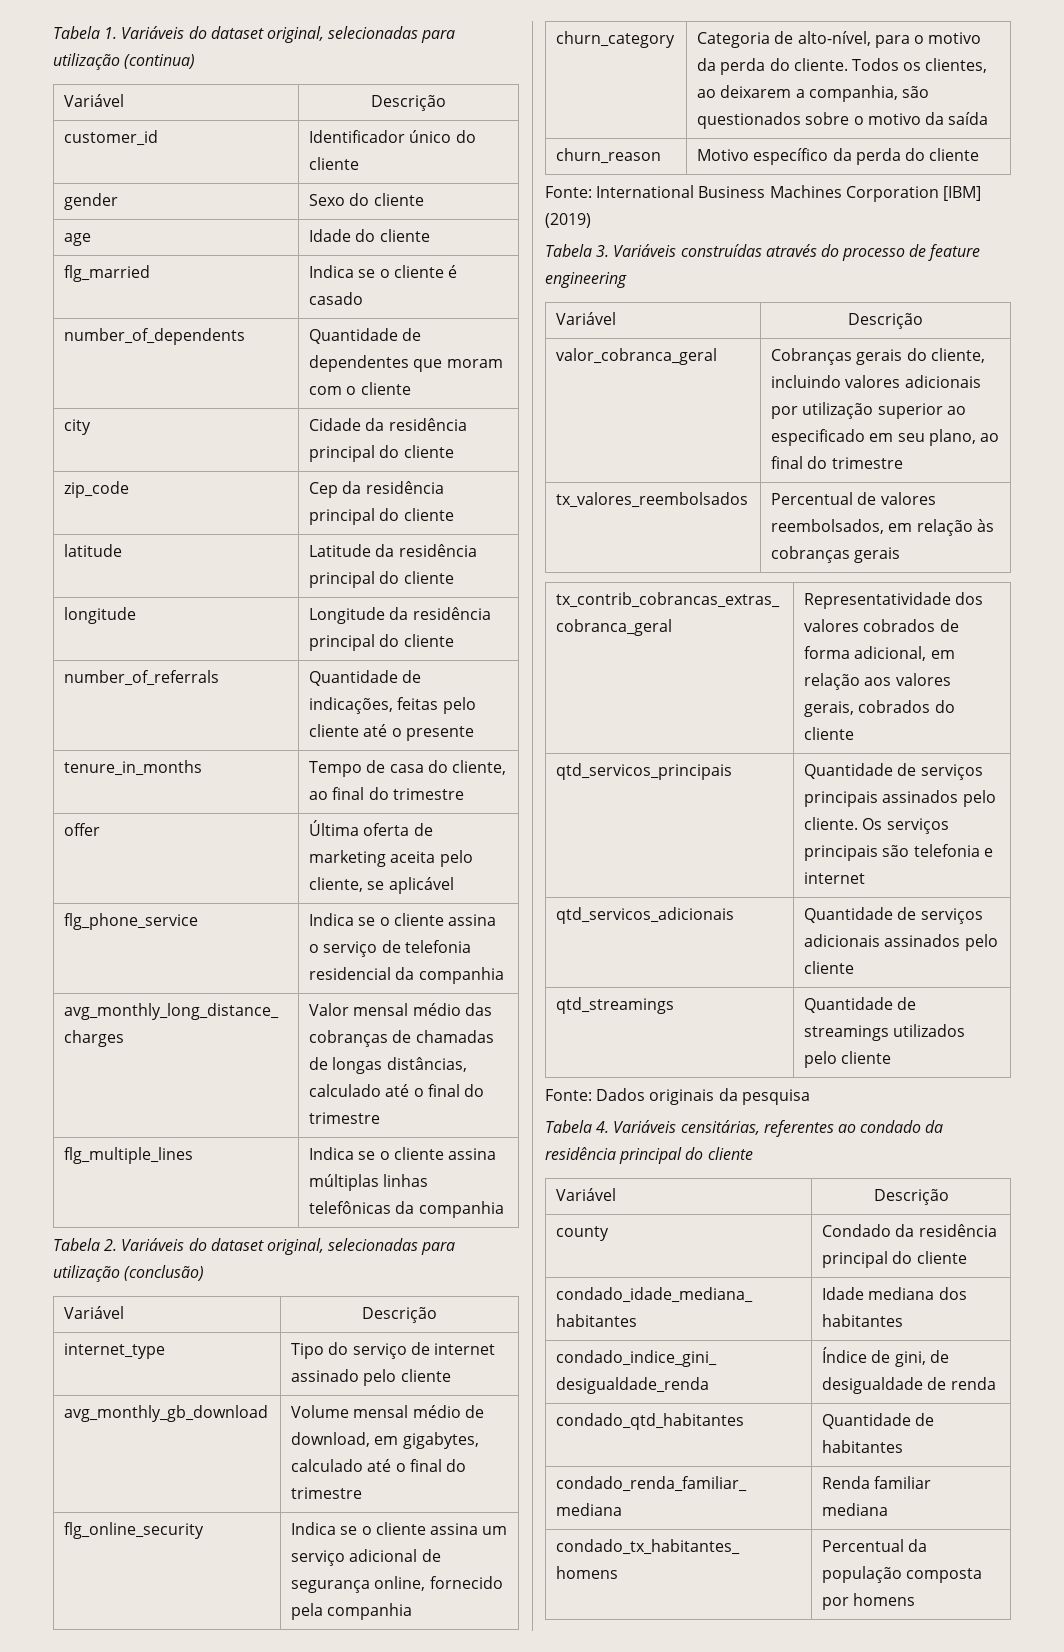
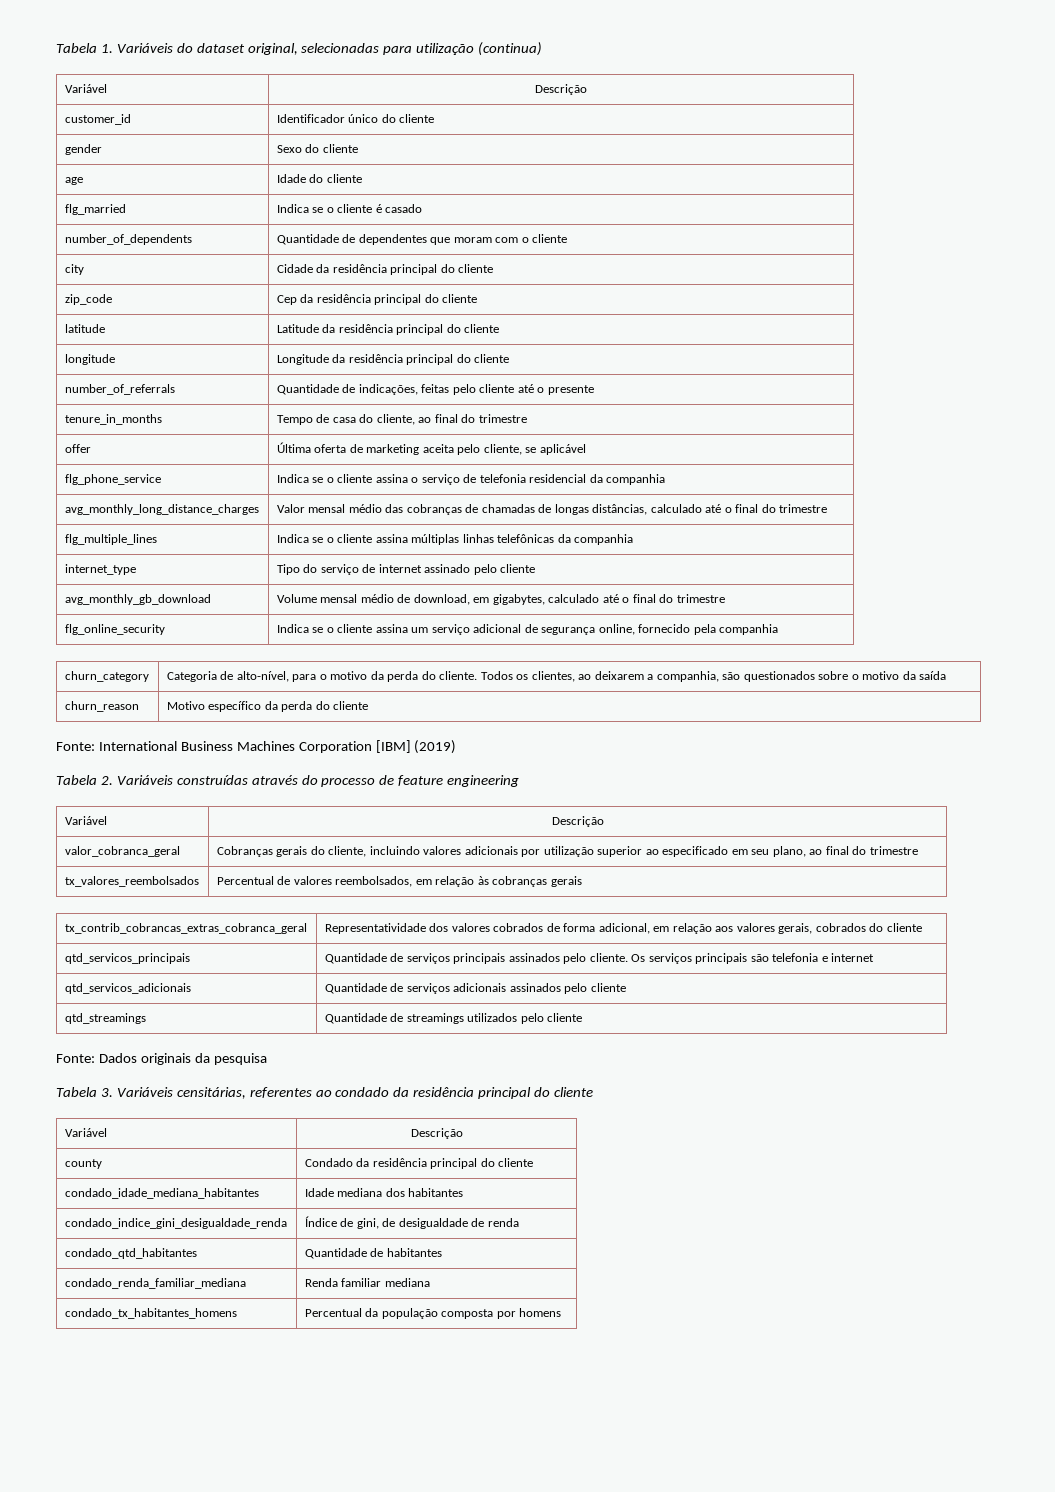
[53,1238,456,1255] [53,1265,205,1282] [64,1306,125,1319] [362,1307,438,1323] // Tabela 2. Variáveis do dataset original, selecionadas para utilização (conclusão) // Variável | Descrição -> (634, 539) none
[596,245,610,257] 3. -> [100,776,113,785] 2.
[596,1121,610,1133] 4. -> [100,1088,113,1097] 3.

